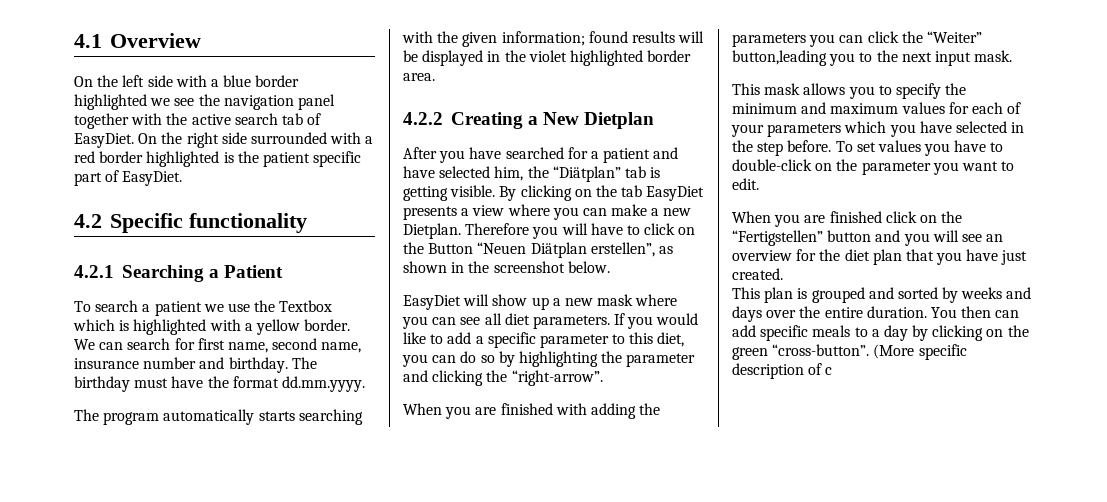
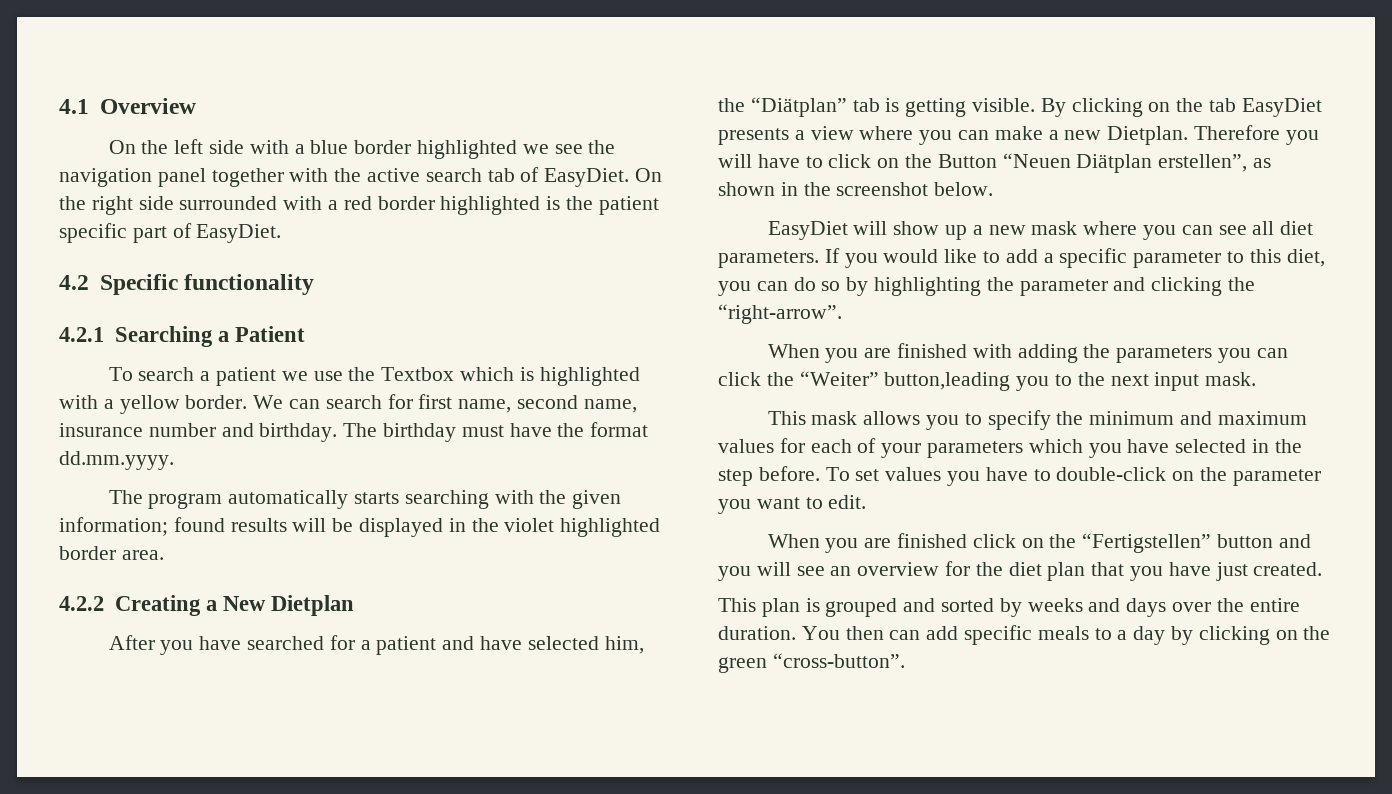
[873,344,967,360] [732,363,833,379] (More specific description of c -> (905, 660) none

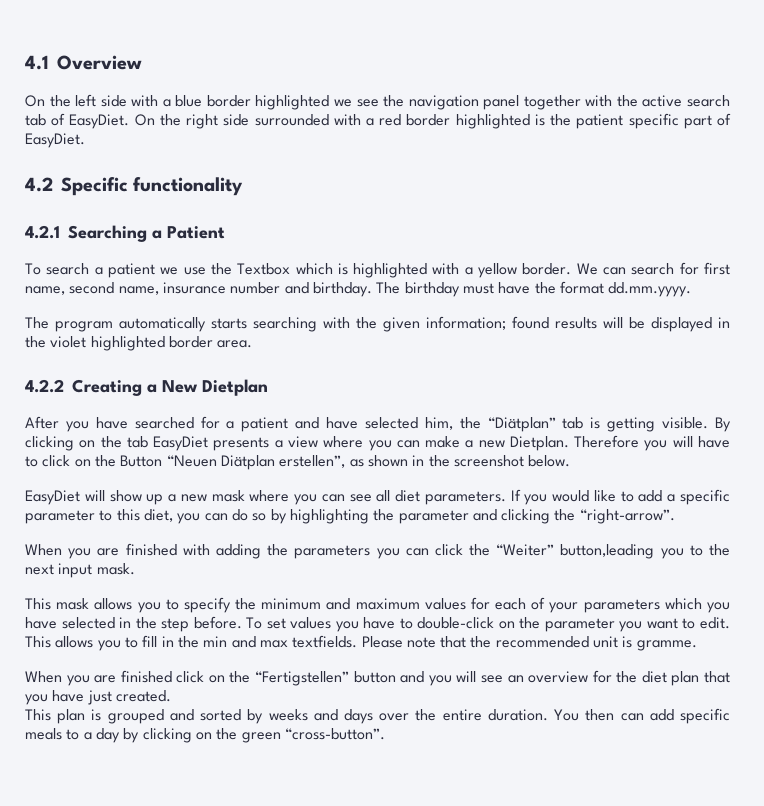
(867, 502) none -> [25,635,697,651] This allows you to fill in the min and max textfields. Please note that the recommended unit is gramme.

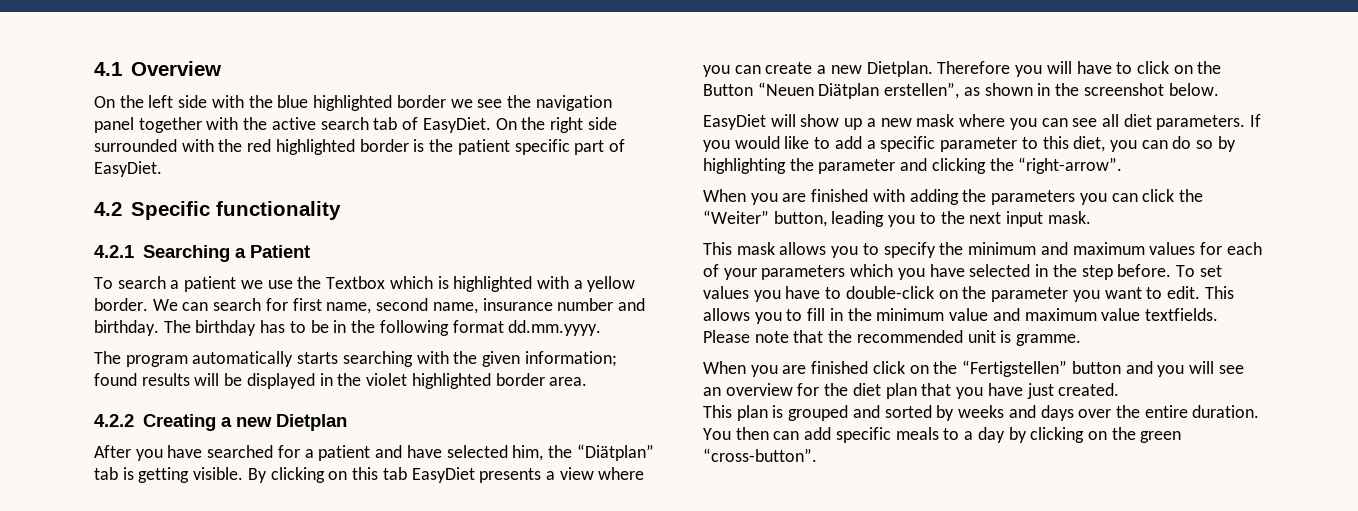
[162,95,330,110] a blue border highlighted -> [248,95,446,111] the blue highlighted border
[366,114,530,129] a red border highlighted -> [218,139,409,155] the red highlighted border
[462,282,556,294] must have the -> [260,320,449,336] has to be in the following
[162,380,198,393] New -> [235,417,272,427] new
[100,436,122,448] the -> [352,467,379,480] this
[425,436,461,448] make -> [765,62,813,74] create
[560,544,655,559] button,leading -> [773,211,885,227] button, leading
[203,636,288,648] min and max -> [876,308,1141,321] minimum value and maximum value

